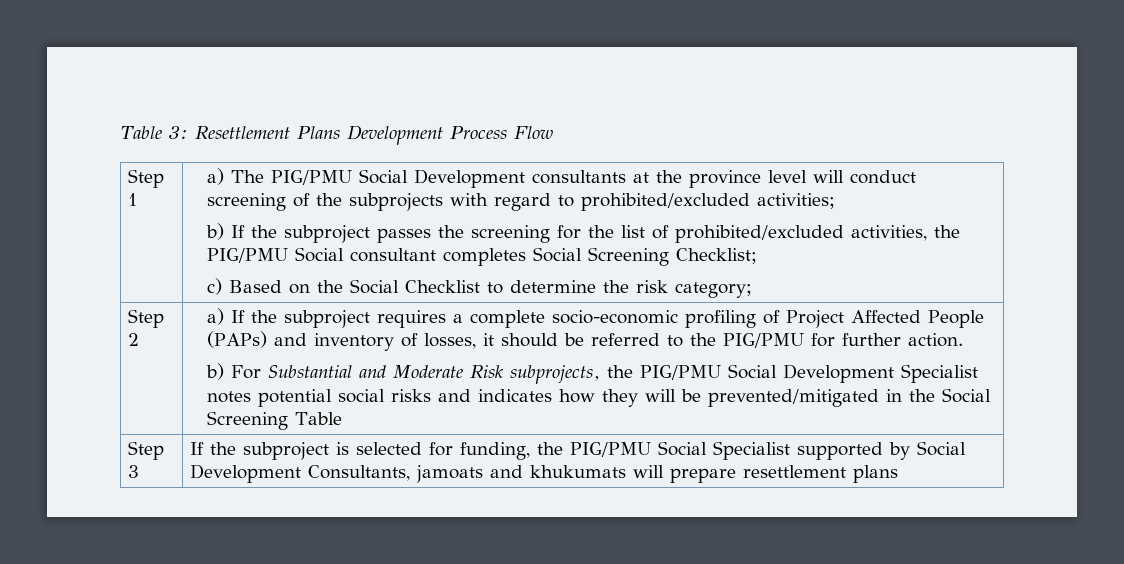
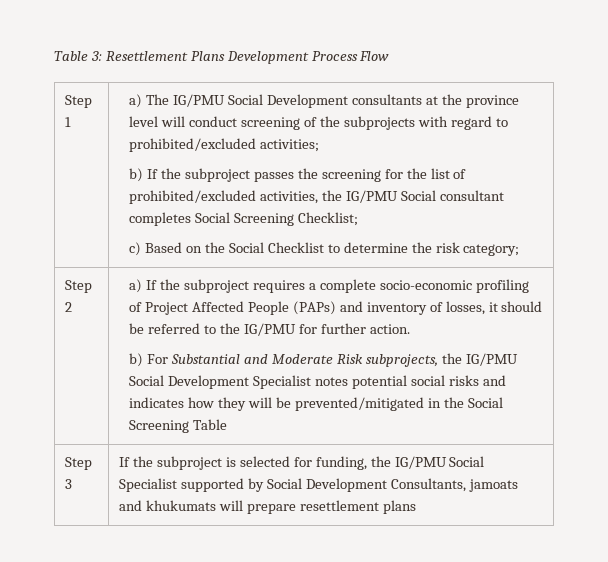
[271,170,353,185] PIG/PMU -> [173,94,226,107] IG/PMU
[207,248,289,263] PIG/PMU -> [346,190,399,203] IG/PMU
[723,333,805,348] PIG/PMU -> [243,323,296,336] IG/PMU
[640,365,722,380] PIG/PMU -> [465,353,518,366] IG/PMU
[570,442,652,457] PIG/PMU -> [394,456,447,469] IG/PMU

